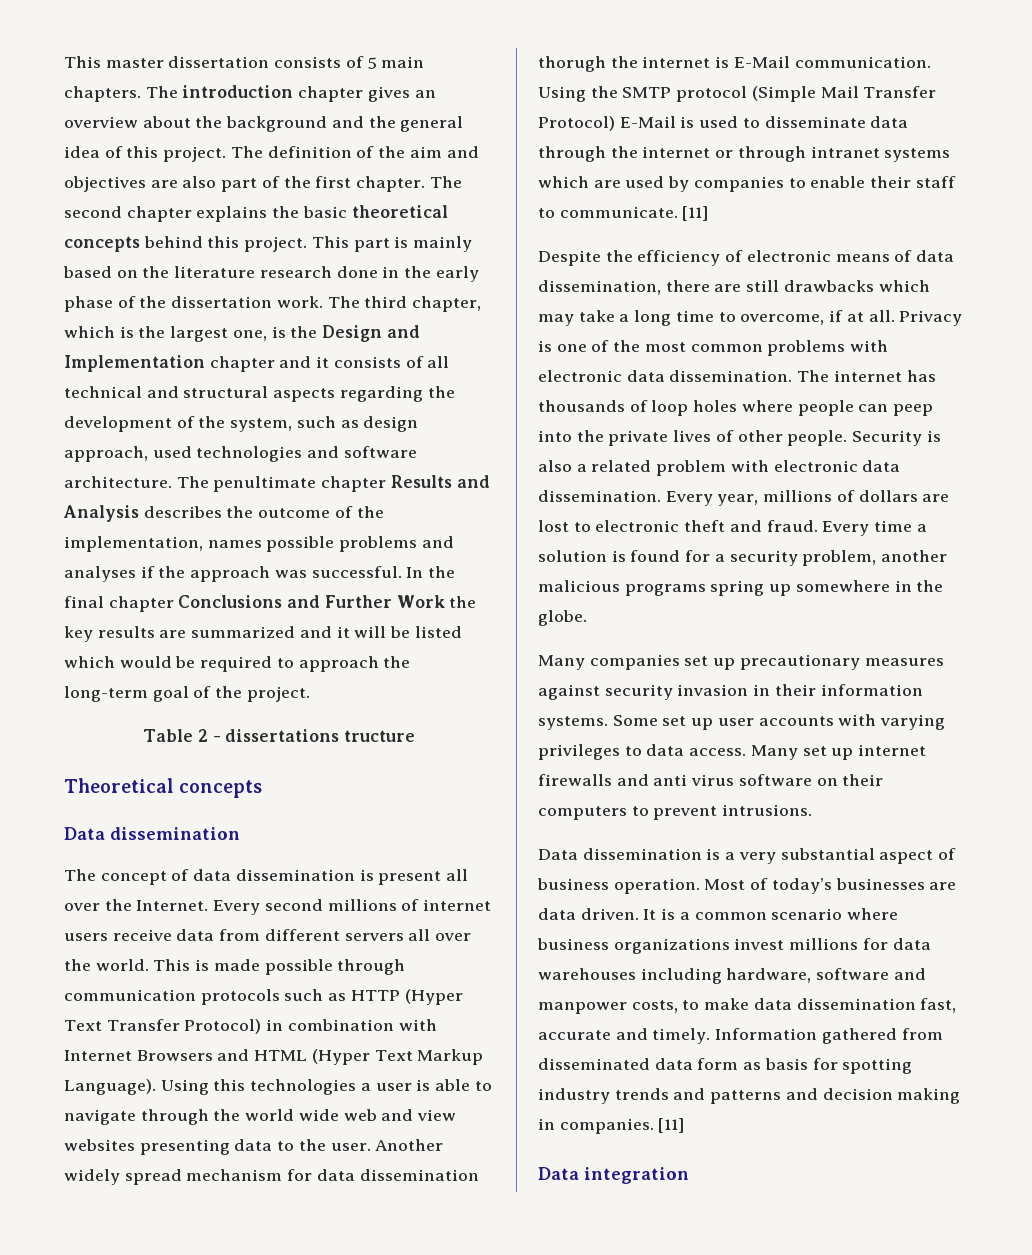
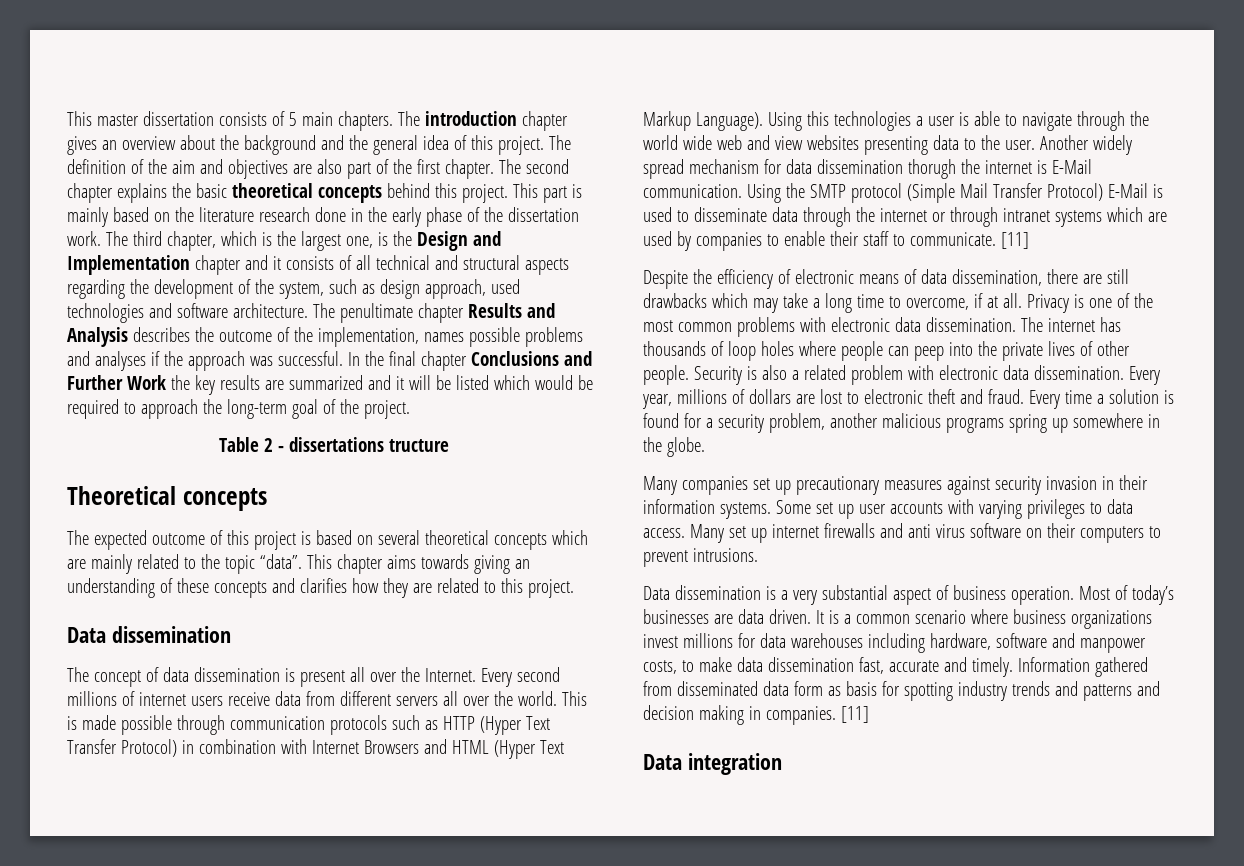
(263, 789) none -> [67,530,588,550] [67,554,530,574] [67,578,574,598] // The expected outcome of this project is based on several theoretical concepts which are mainly related to the topic “data”. This chapter aims towards giving an understanding of these concepts and clarifies how they are related to this project.

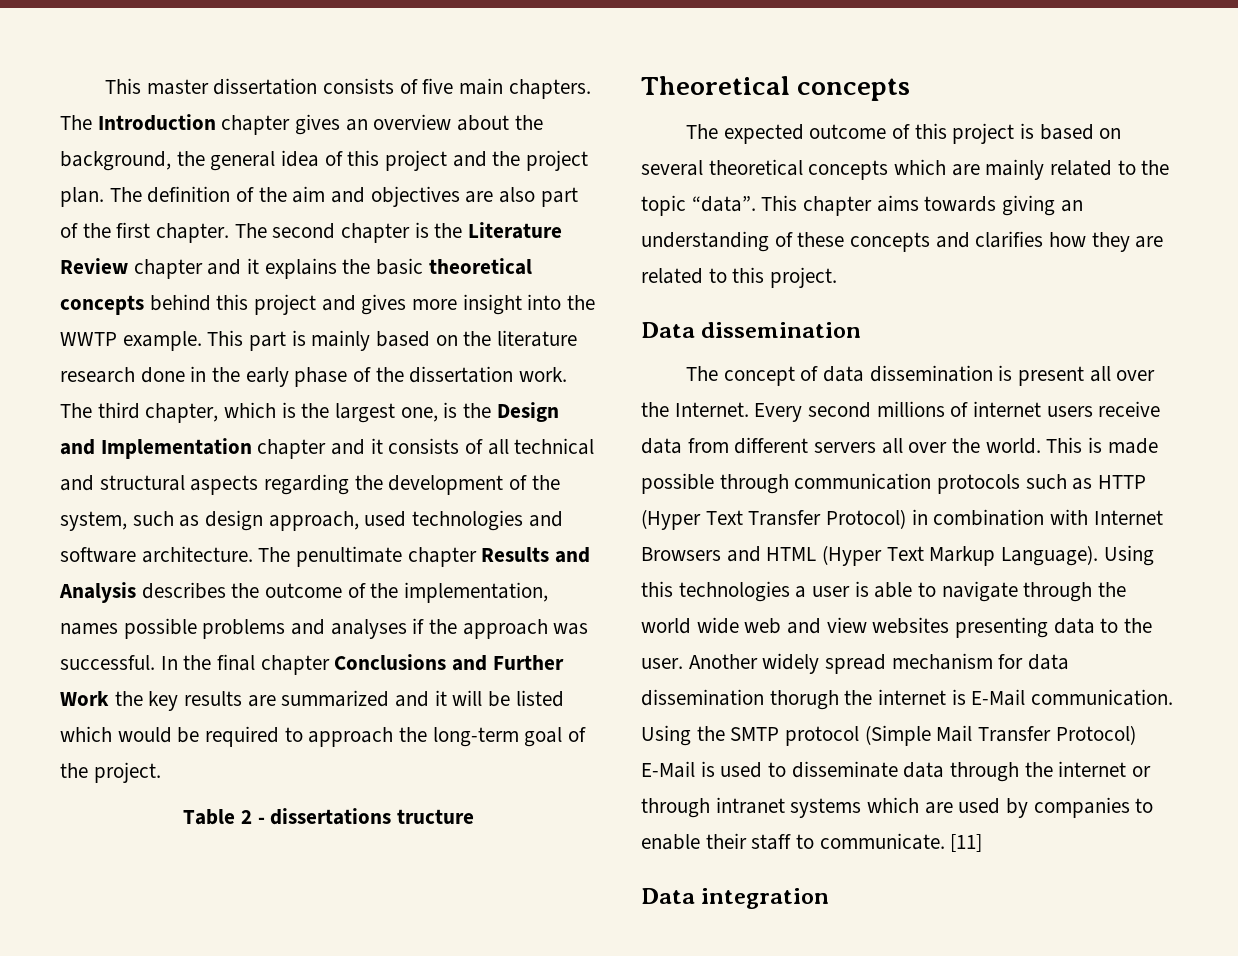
[288,112,297,126] 5 -> [422,78,454,94] five
[424,111,517,126] introduction -> [97,114,216,131] Introduction
[243,135,344,155] background and -> [60,151,171,171] background,
[497,136,544,155] project. -> [385,150,589,171] [60,187,104,207] project and the project plan.
(113, 193) none -> [414,222,563,239] [60,258,260,279] is the Literature Review chapter and it
[461,184,508,203] project. -> [254,294,596,315] [60,331,202,351] project and gives more insight into the WWTP example.
[643,269,1129,289] [643,293,1153,313] [643,317,1121,337] [643,341,1130,361] [643,365,1160,385] [642,389,1174,409] [643,413,1160,433] [643,437,705,457] [643,475,1148,495] [643,499,1133,519] [643,523,1161,543] [643,548,758,567] [643,585,1174,605] [643,609,1152,629] [643,633,1146,653] [643,657,1148,677] [643,681,1160,701] [643,705,869,725] // Despite the efficiency of electronic means of data dissemination, there are still drawbacks which may take a long time to overcome, if at all. Privacy is one of the most common problems with electronic data dissemination. The internet has thousands of loop holes where people can peep into the private lives of other people. Security is also a related problem with electronic data dissemination. Every year, millions of dollars are lost to electronic theft and fraud. Every time a solution is found for a security problem, another malicious programs spring up somewhere in the globe. // Many companies set up precautionary measures against security invasion in their information systems. Some set up user accounts with varying privileges to data access. Many set up internet firewalls and anti virus software on their computers to prevent intrusions. // Data dissemination is a very substantial aspect of business operation. Most of today’s businesses are data driven. It is a common scenario where business organizations invest millions for data warehouses including hardware, software and manpower costs, to make data dissemination fast, accurate and timely. Information gathered from disseminated data form as basis for spotting industry trends and patterns and decision making in companies. [11] -> (983, 843) none

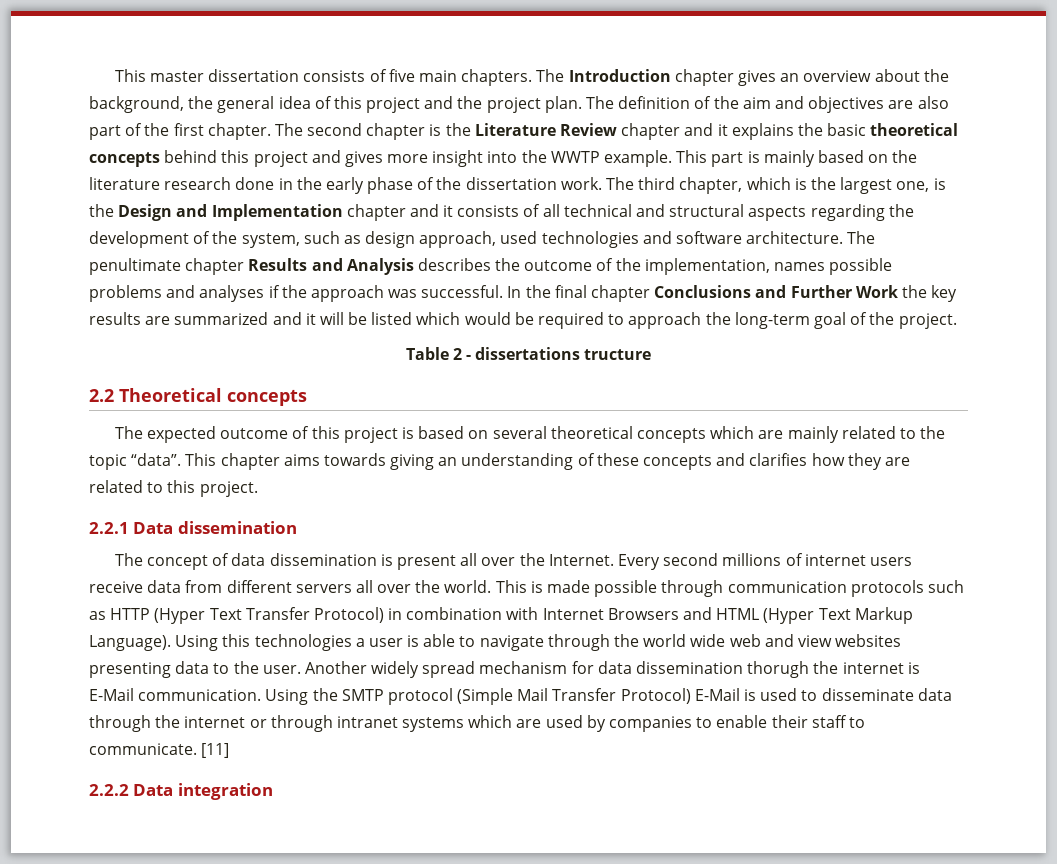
(474, 816) none -> [89,389,114,402] 2.2
(838, 277) none -> [89,522,129,534] 2.2.1
(983, 843) none -> [89,784,129,796] 2.2.2

